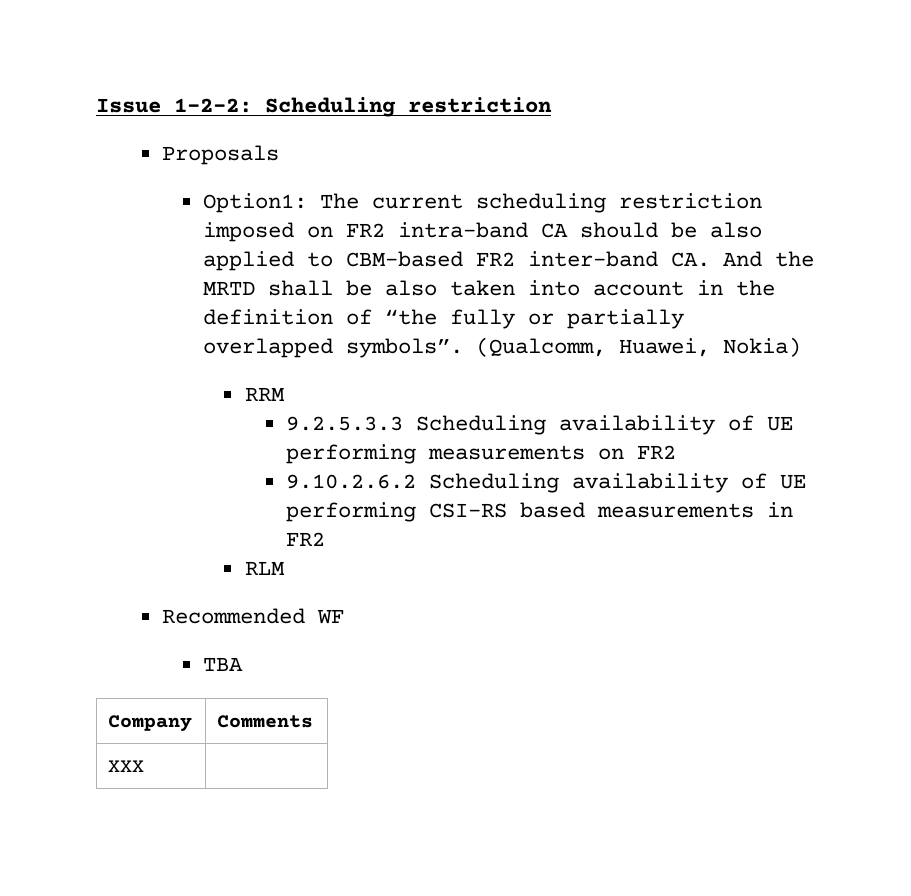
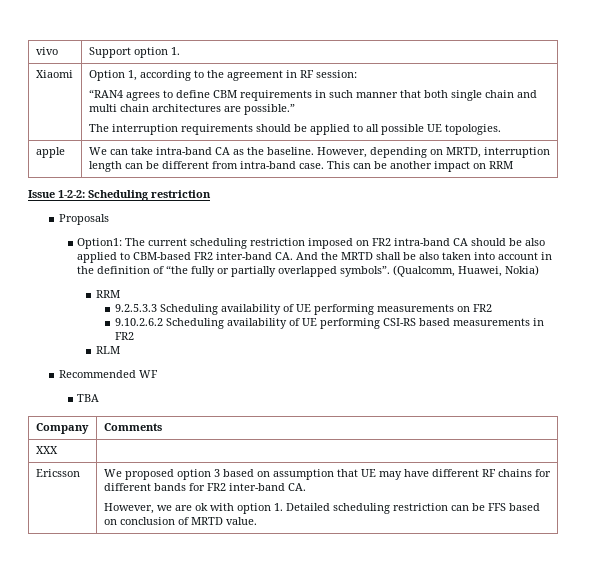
(96, 105) none -> [35,47,58,55] [88,47,180,58] [35,70,73,78] [88,70,357,81] [88,89,537,101] [88,104,295,115] [88,124,501,135] [35,147,65,158] [88,147,550,158] [88,161,513,172] vivo | Support option 1. // Xiaomi | Option 1, according to the agreement in RF session: // “RAN4 agrees to define CBM requirements in such manner that both single chain and multi chain architectures are possible.” // The interruption requirements should be applied to all possible UE topologies. // apple | We can take intra-band CA as the baseline. However, depending on MRTD, interruption length can be different from intra-band case. This can be another impact on RRM //
(145, 766) none -> [35,469,80,477] [103,469,551,480] [103,483,306,491] [103,503,540,514] [103,517,257,525] // Ericsson | We proposed option 3 based on assumption that UE may have different RF chains for different bands for FR2 inter-band CA. // However, we are ok with option 1. Detailed scheduling restriction can be FFS based on conclusion of MRTD value.

